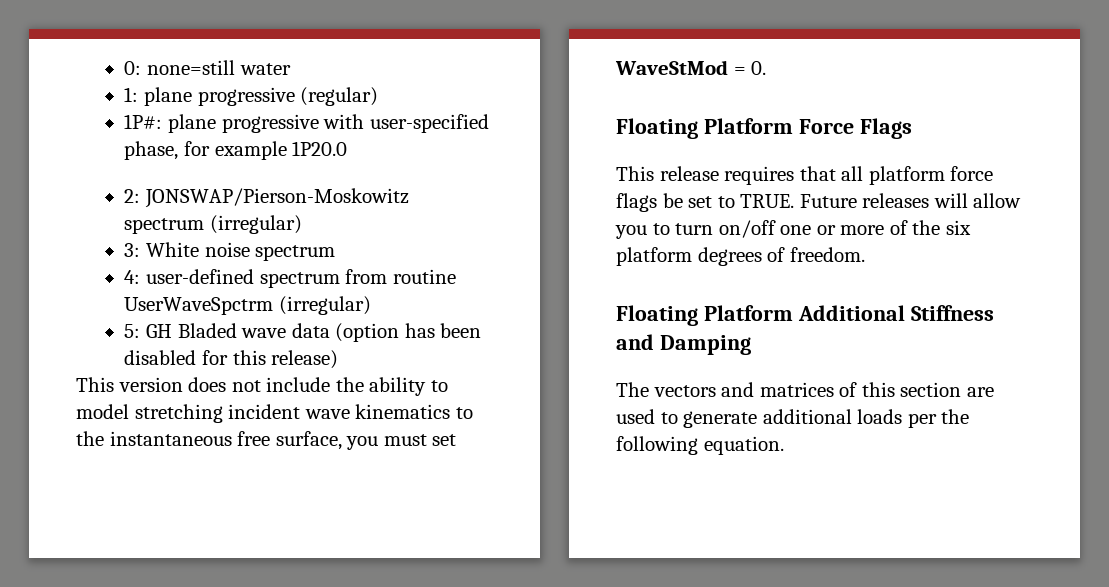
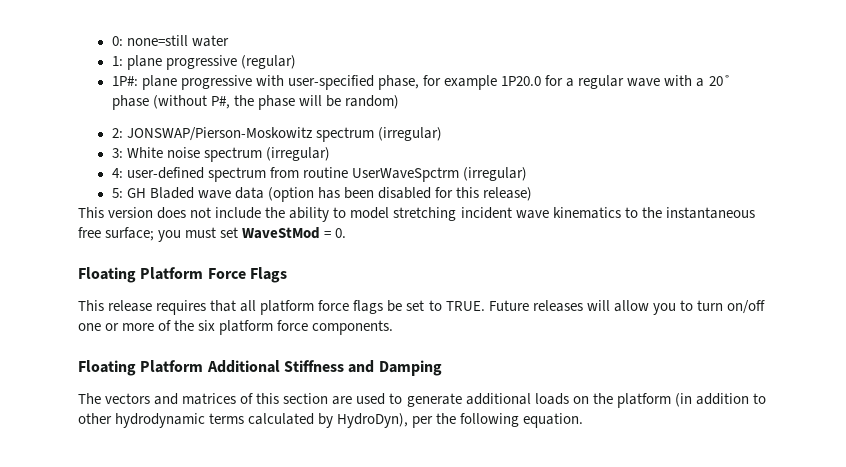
(348, 148) none -> [545,75,731,89] [111,95,400,110] for a regular wave with a 20˚ phase (without P#, the phase will be random)
(336, 253) none -> [265,147,330,161] (irregular)
[275,431,342,450] surface, -> [105,227,155,241] surface;
[697,247,865,266] degrees of freedom. -> [277,320,394,335] force components.
(903, 416) none -> [572,393,766,408] [78,413,409,428] on the platform (in addition to other hydrodynamic terms calculated by HydroDyn),

